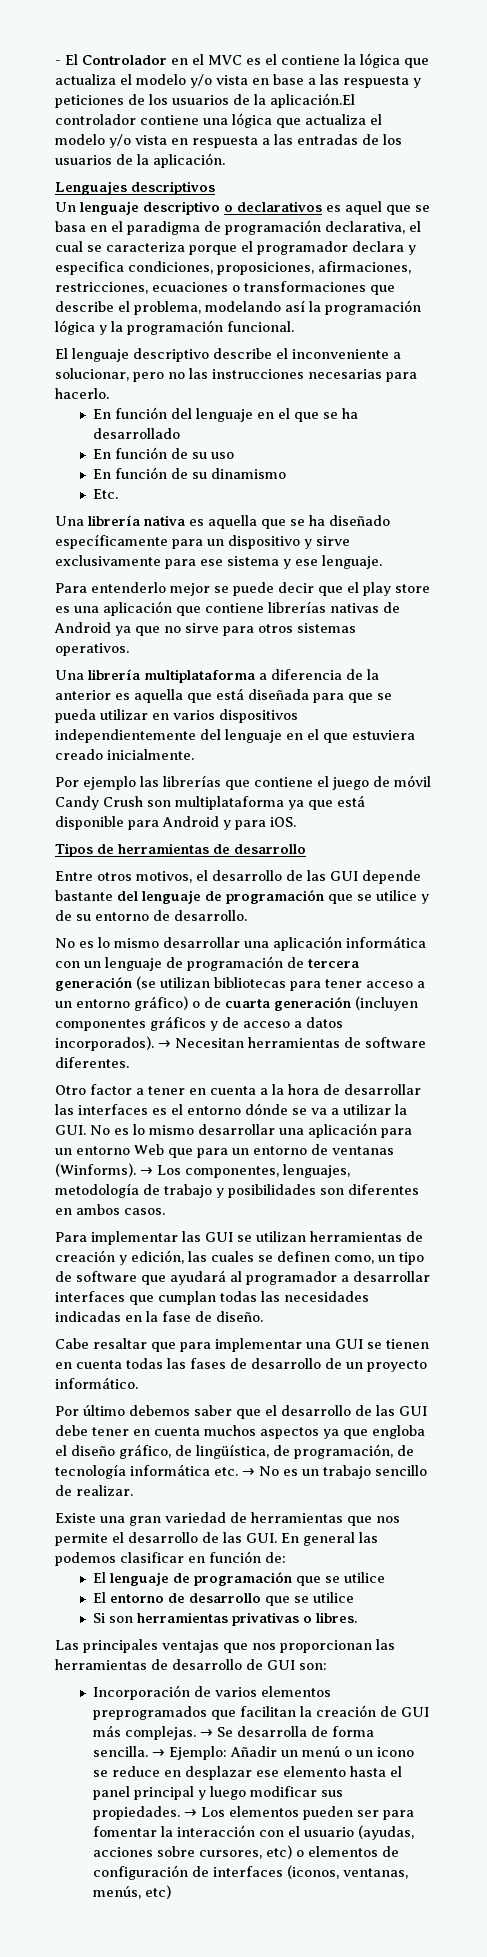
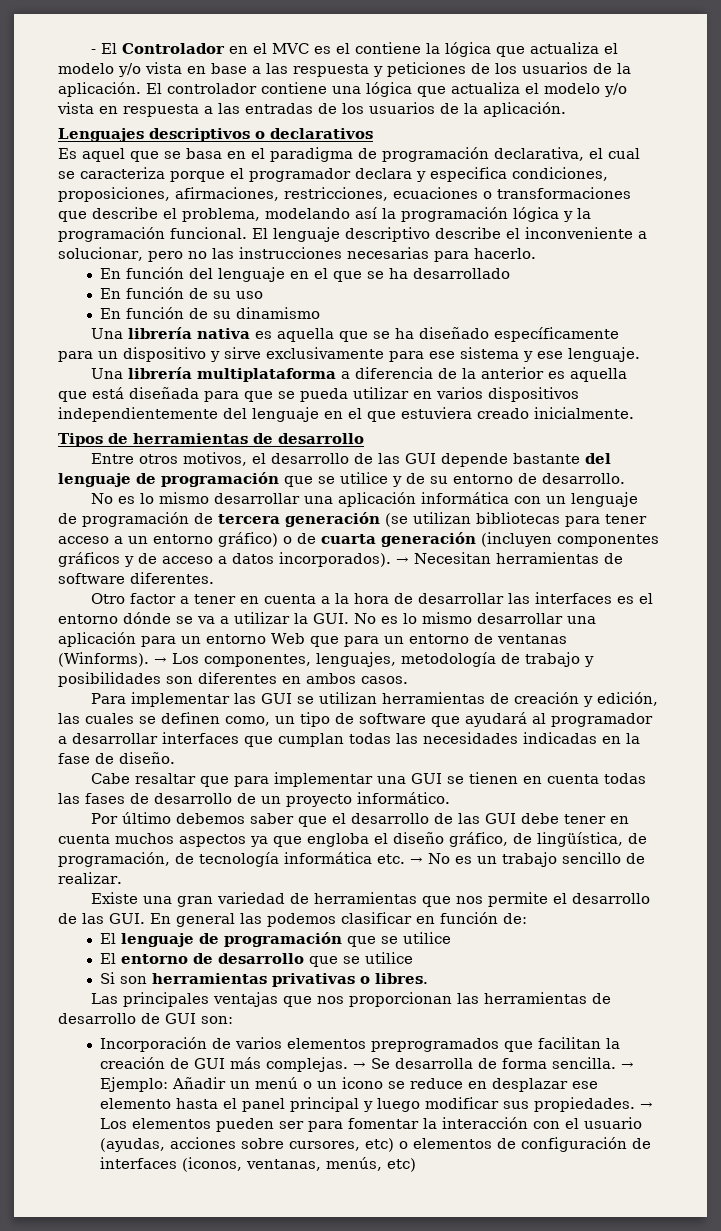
[270,93,355,108] aplicación.El -> [58,82,162,97] aplicación. El
[55,201,220,215] // Un lenguaje descriptivo -> (250, 135) none
[326,205,341,212] es -> [58,148,77,159] // Es
(294, 326) // -> (247, 233) none
[92,489,118,499] // Etc. -> (321, 313) none
[55,582,430,596] [55,601,400,616] [54,622,356,636] [55,643,129,656] // Para entenderlo mejor se puede decir que el play store es una aplicación que contiene librerías nativas de Android ya que no sirve para otros sistemas operativos. -> (640, 354) none
[55,775,431,790] [55,795,365,810] [55,816,296,830] // Por ejemplo las librerías que contiene el juego de móvil Candy Crush son multiplataforma ya que está disponible para Android y para iOS. -> (634, 413) none

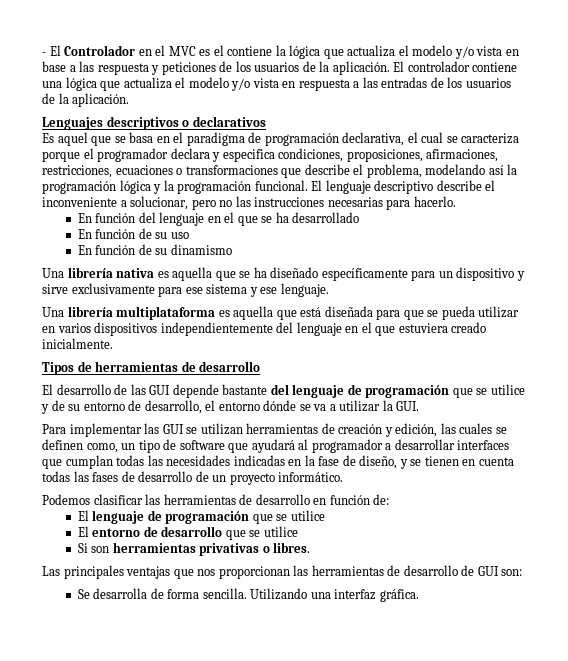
[341,367,545,379] a diferencia de la anterior -> (216, 313) none
[91,452,267,466] Entre otros motivos, el -> [42,384,53,395] El
[542,473,625,484] [91,492,639,507] [58,512,647,527] [58,532,659,547] [58,552,623,567] [58,572,214,584] [91,592,635,604] desarrollo. // No es lo mismo desarrollar una aplicación informática con un lenguaje de programación de tercera generación (se utilizan bibliotecas para tener acceso a un entorno gráfico) o de cuarta generación (incluyen componentes gráficos y de acceso a datos incorporados). → Necesitan herramientas de software diferentes. // Otro factor a tener en cuenta a la hora de desarrollar las interfaces es -> [144,400,202,414] desarrollo,
[354,612,596,624] [58,632,567,647] [58,652,594,667] [58,672,408,687] No es lo mismo desarrollar una aplicación para un entorno Web que para un entorno de ventanas (Winforms). → Los componentes, lenguajes, metodología de trabajo y posibilidades son diferentes en ambos casos. -> (420, 406) none
[119,752,175,764] [91,772,443,787] diseño. // Cabe resaltar que para implementar una GUI -> [359,455,408,469] diseño, y
[91,812,630,827] [58,832,647,847] [58,852,645,867] [58,872,122,884] [91,892,651,907] [58,912,412,927] Por último debemos saber que el desarrollo de las GUI debe tener en cuenta muchos aspectos ya que engloba el diseño gráfico, de lingüística, de programación, de tecnología informática etc. → No es un trabajo sencillo de realizar. // Existe una gran variedad de herramientas que nos permite el desarrollo de las GUI. En general las podemos clasificar -> [42,494,310,505] Podemos clasificar las herramientas de desarrollo
[100,1037,621,1052] [100,1057,367,1072] Incorporación de varios elementos preprogramados que facilitan la creación de GUI más complejas. → -> (523, 572) none
[621,1062,635,1069] [100,1077,599,1092] [100,1097,654,1112] [100,1117,643,1132] [100,1137,652,1152] [100,1157,417,1172] → Ejemplo: Añadir un menú o un icono se reduce en desplazar ese elemento hasta el panel principal y luego modificar sus propiedades. → Los elementos pueden ser para fomentar la interacción con el usuario (ayudas, acciones sobre cursores, etc) o elementos de configuración de interfaces (iconos, ventanas, menús, etc) -> [250,588,419,602] Utilizando una interfaz gráfica.

